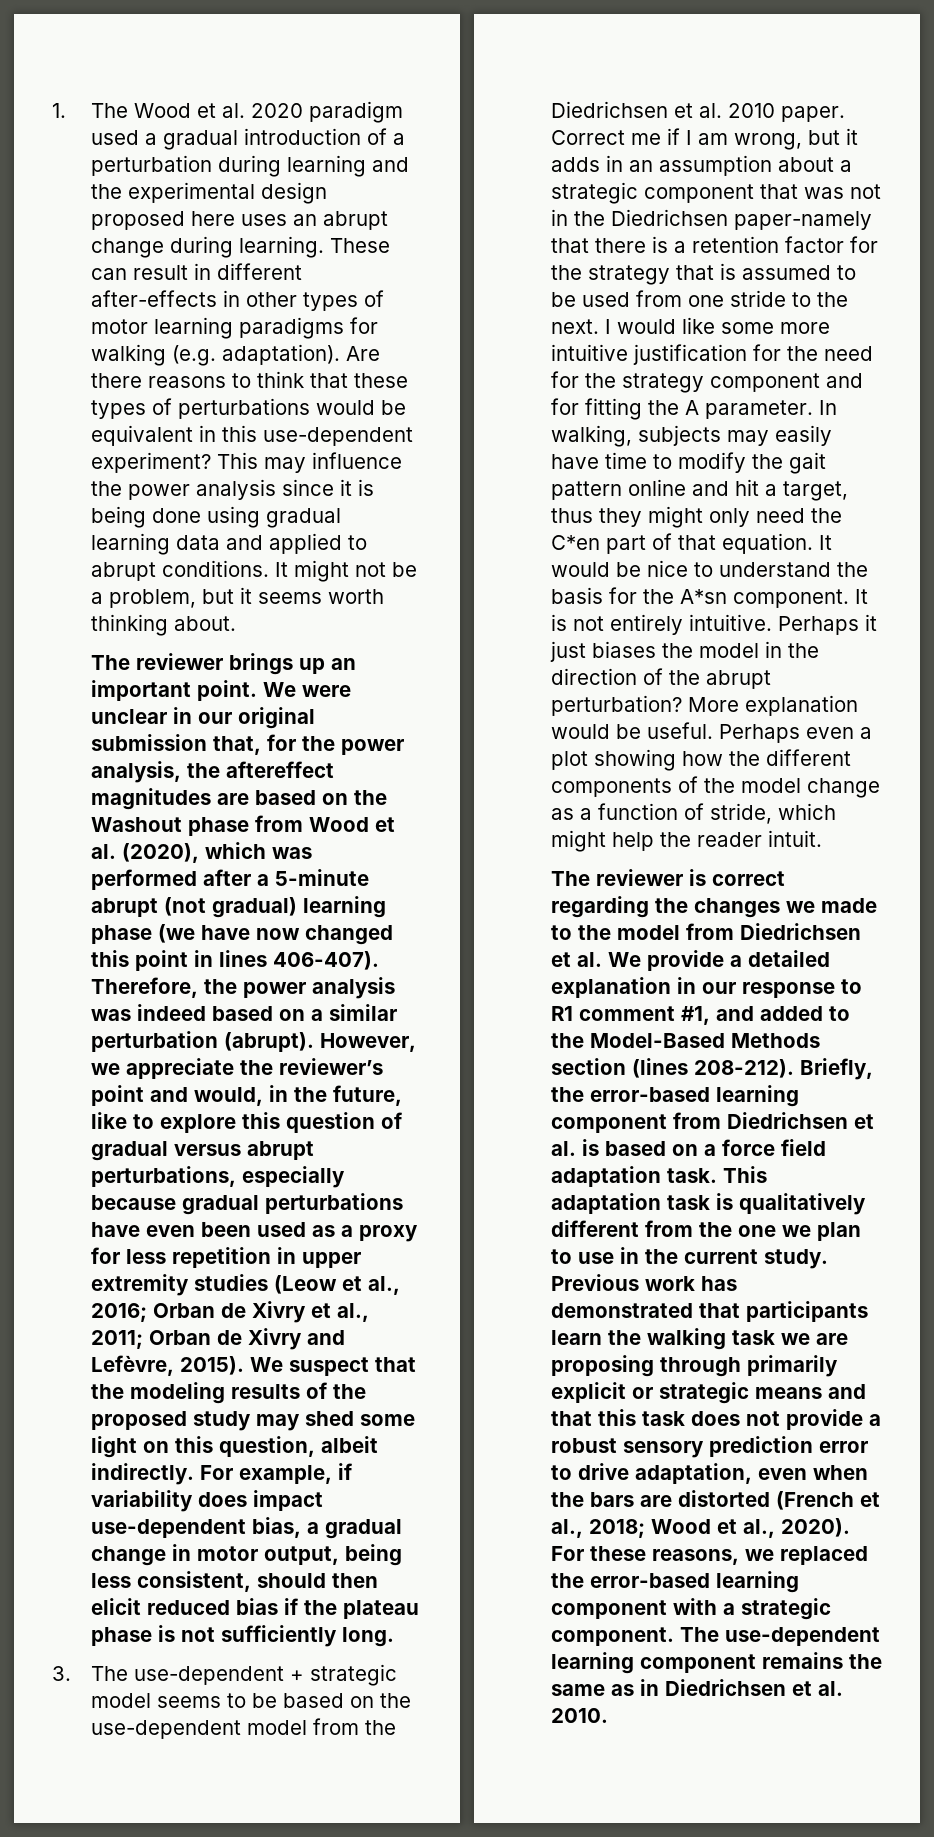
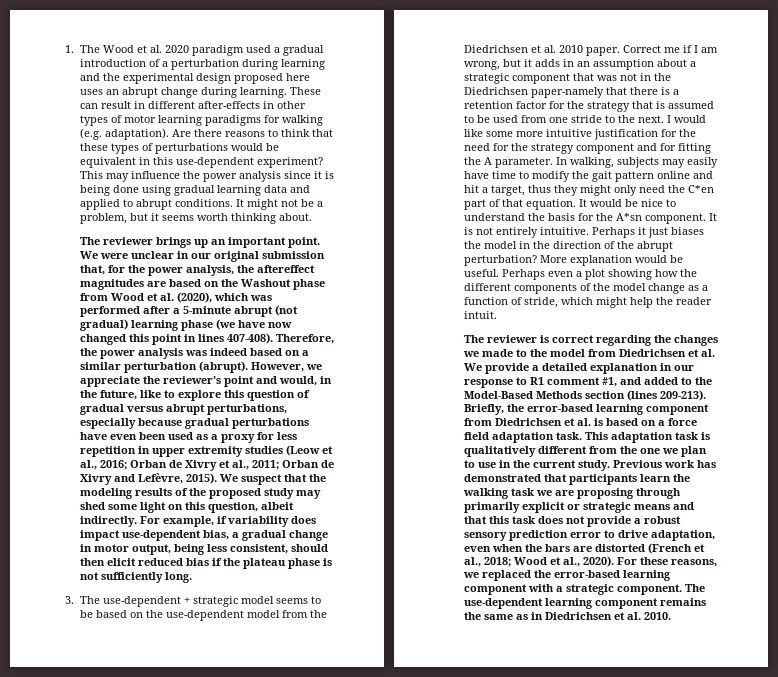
[272,951,379,970] 406-407). -> [226,333,273,344] 407-408).
[693,1059,794,1078] 208-212). -> [659,390,706,401] 209-213).

